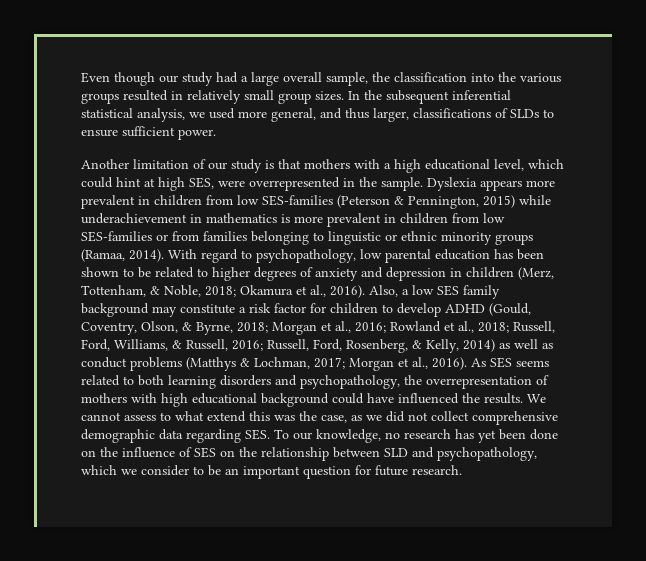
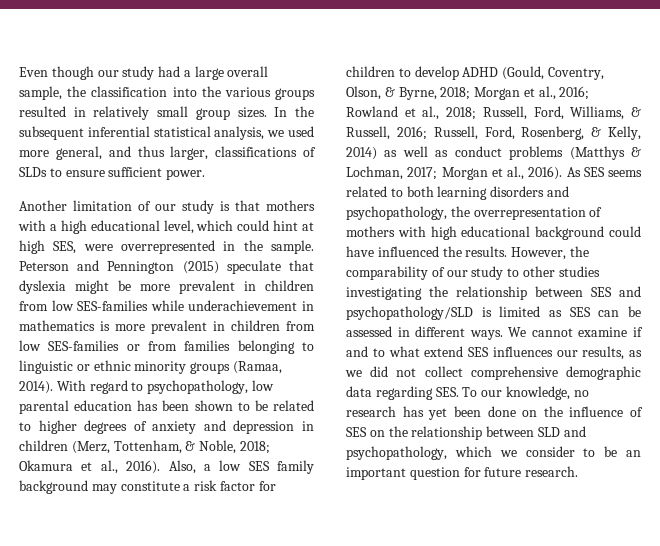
[427,177,555,191] [81,195,515,209] Dyslexia appears more prevalent in children from low SES-families (Peterson & Pennington, 2015) -> [19,260,315,274] [19,280,314,294] [19,300,149,311] Peterson and Pennington (2015) speculate that dyslexia might be more prevalent in children from low SES-families
[527,394,546,403] [81,411,347,423] We cannot assess to what extend this was the case, -> [511,246,589,260] [346,266,600,280] [346,286,641,300] [346,306,641,320] [346,326,643,340] [346,346,625,360] However, the comparability of our study to other studies investigating the relationship between SES and psychopathology/SLD is limited as SES can be assessed in different ways. We cannot examine if and to what extend SES influences our results,

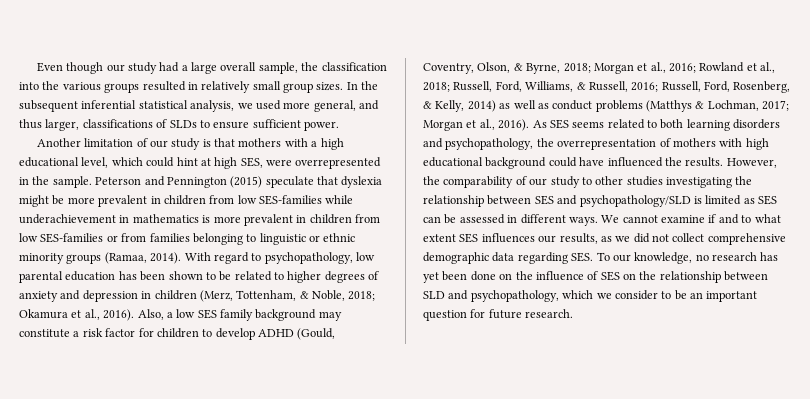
[424,346,464,357] extend -> [423,234,456,242] extent

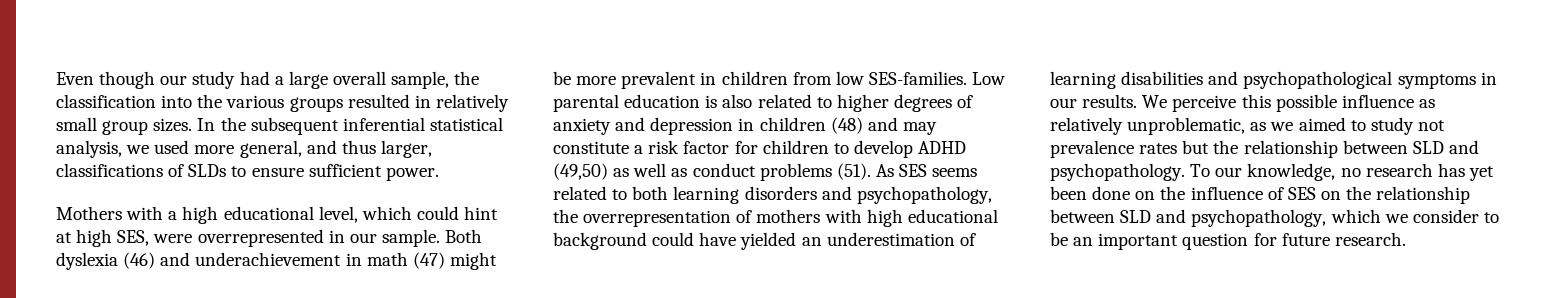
[36,138,282,150] Another limitation of our study is that mothers -> [56,206,122,220] Mothers
[32,176,383,188] the sample. Peterson and Pennington (2015) speculate that dyslexia -> [349,229,483,247] [56,252,445,270] our sample. Both dyslexia (46) and underachievement in math (47)
[259,195,354,205] [19,214,380,226] [19,233,356,245] [19,252,375,264] [19,271,232,283] SES-families while underachievement in mathematics is more prevalent in children from low SES-families or from families belonging to linguistic or ethnic minority groups (Ramaa, 2014). With regard to psychopathology, low parental education has been shown to be -> [868,71,1006,85] [553,94,753,112] SES-families. Low parental education is also
[199,290,376,302] [19,309,317,321] (Merz, Tottenham, & Noble, 2018; Okamura et al., 2016). Also, a low SES family background -> [830,117,898,134] (48) and
[297,328,336,340] [423,62,776,74] [423,81,791,93] [423,100,496,112] (Gould, Coventry, Olson, & Byrne, 2018; Morgan et al., 2016; Rowland et al., 2018; Russell, Ford, Williams, & Russell, 2016; Russell, Ford, Rosenberg, & Kelly, 2014) -> [553,163,608,180] (49,50)
[646,100,790,112] [423,119,530,131] (Matthys & Lochman, 2017; Morgan et al., 2016). -> [836,163,871,180] (51).
[607,157,777,168] [423,176,753,188] [423,195,777,207] [423,214,781,226] [423,233,786,245] [423,252,594,264] influenced the results. However, the comparability of our study to other studies investigating the relationship between SES and psychopathology/SLD is limited as SES can be assessed in different ways. We cannot examine if and to what extent SES influences our results, as we did not collect comprehensive demographic data regarding SES. -> [740,232,976,250] [1050,71,1497,89] [1050,94,1435,112] [1050,117,1445,135] [1050,140,1479,158] [1050,163,1185,181] yielded an underestimation of learning disabilities and psychopathological symptoms in our results. We perceive this possible influence as relatively unproblematic, as we aimed to study not prevalence rates but the relationship between SLD and psychopathology.

